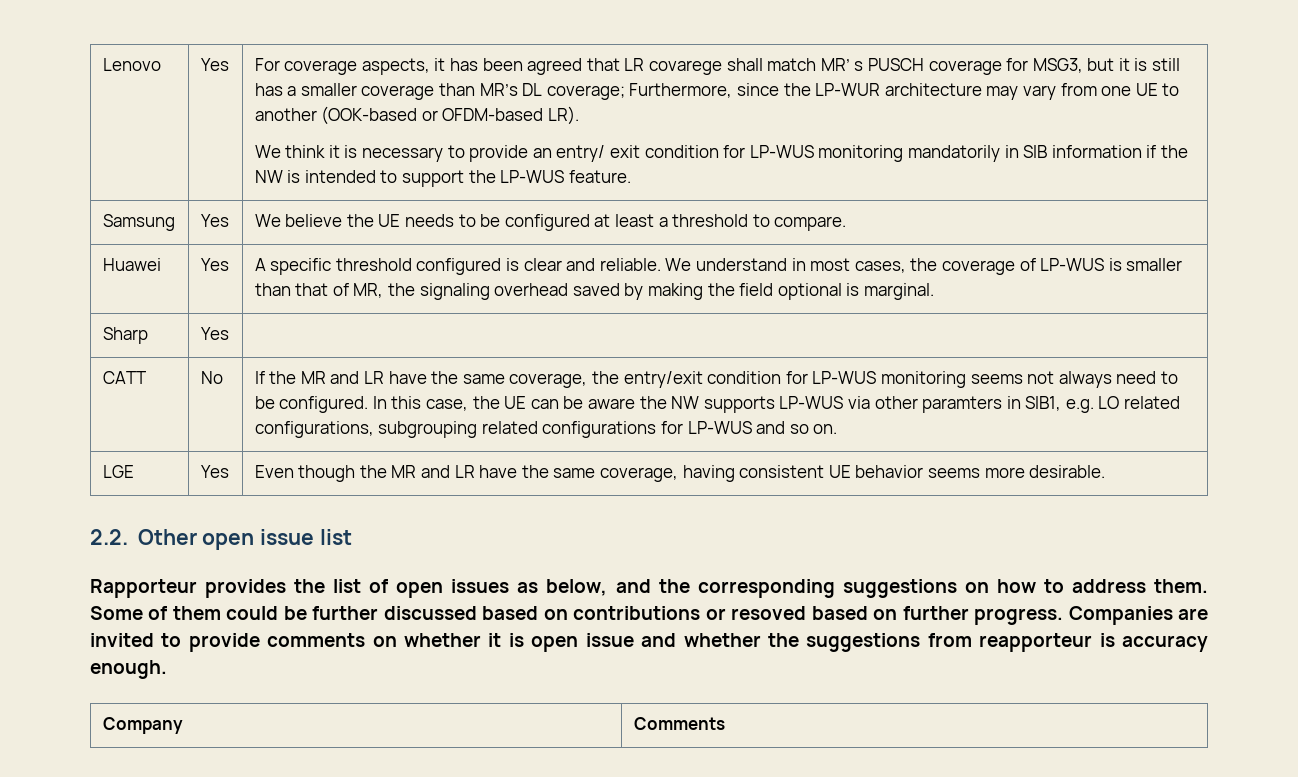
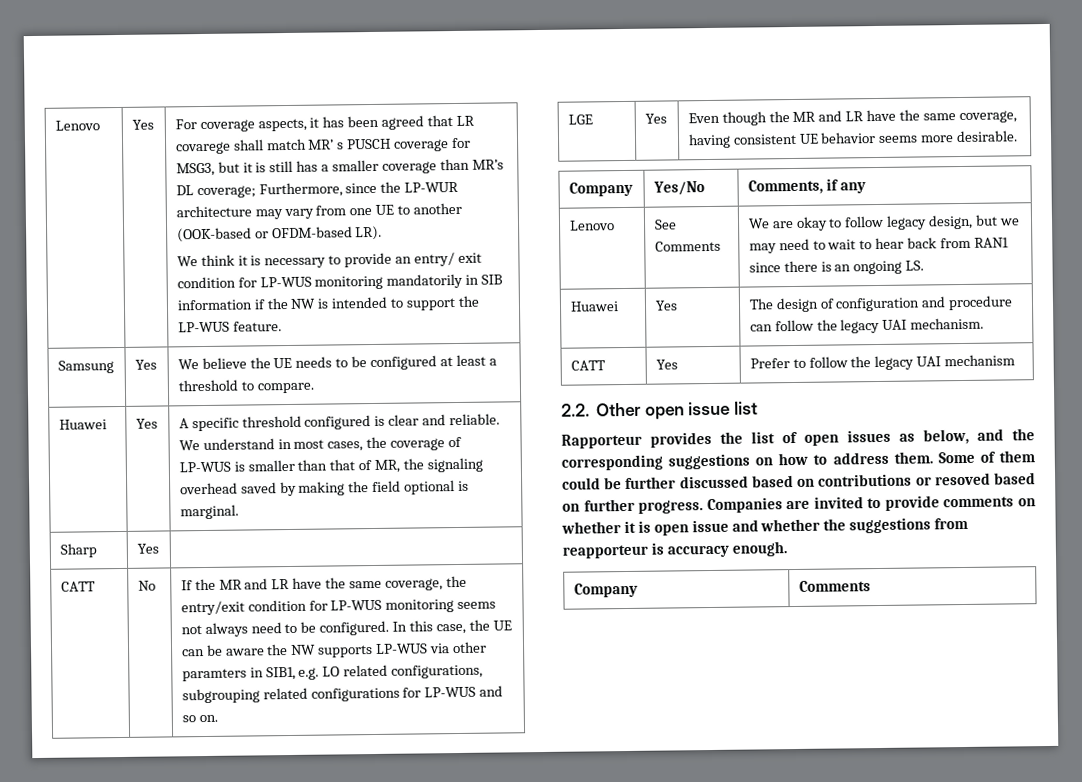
(1106, 471) none -> [568,181,633,197] [652,181,705,196] [747,178,866,195] [568,220,615,231] [653,219,677,230] [654,240,721,252] [747,214,1021,231] [748,237,1010,254] [748,260,925,275] [569,301,619,312] [654,300,678,311] [748,295,1014,313] [749,317,985,334] [570,360,606,371] [655,359,678,370] [749,354,1016,371] // Company | Yes/No | Comments, if any // Lenovo | See Comments | We are okay to follow legacy design, but we may need to wait to hear back from RAN1 since there is an ongoing LS. // Huawei | Yes | The design of configuration and procedure can follow the legacy UAI mechanism. // CATT | Yes | Prefer to follow the legacy UAI mechanism

